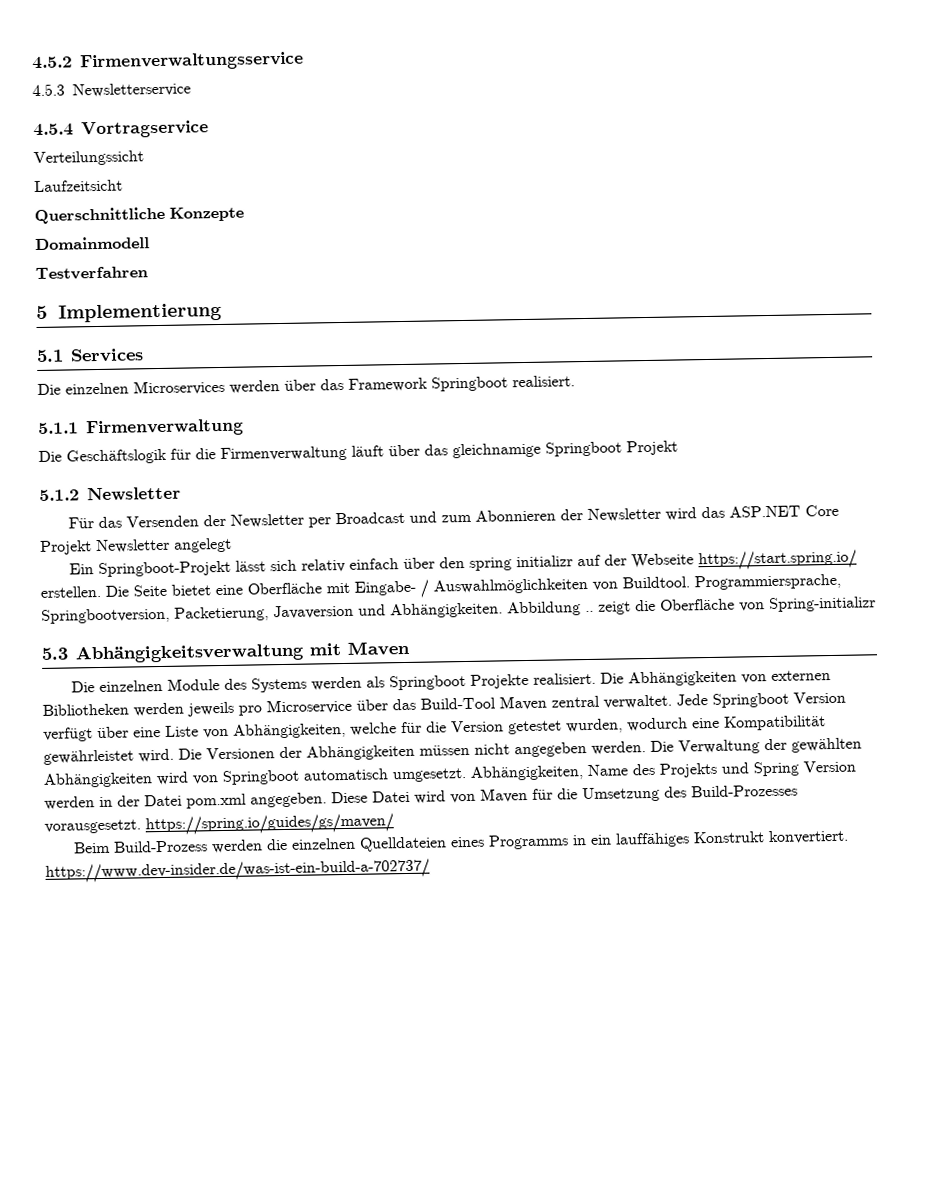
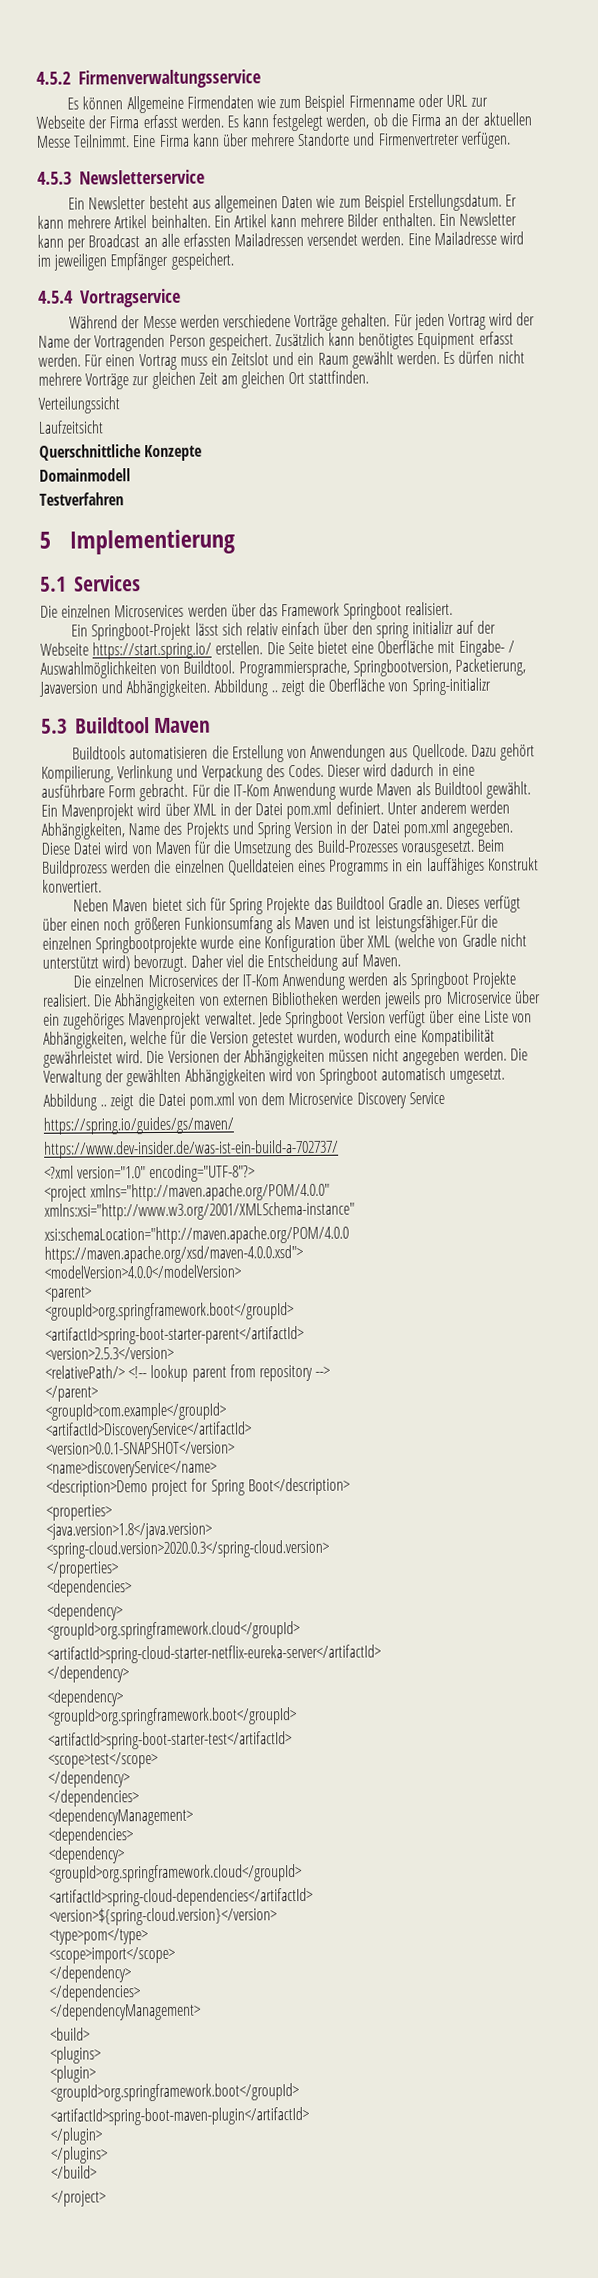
[32,82,191,98] [33,120,209,139] 4.5.3 Newsletterservice // 4.5.4 Vortragservice -> [67,93,489,114] [36,112,532,132] [36,131,511,149] [37,169,205,185] [68,193,518,213] [37,212,518,229] [37,231,525,252] [37,252,234,271] [38,288,181,308] [69,312,536,332] [38,331,514,352] [38,350,525,371] [38,370,370,390] Es können Allgemeine Firmendaten wie zum Beispiel Firmenname oder URL zur Webseite der Firma erfasst werden. Es kann festgelegt werden, ob die Firma an der aktuellen Messe Teilnimmt. Eine Firma kann über mehrere Standorte und Firmenvertreter verfügen. // 4.5.3 Newsletterservice // Ein Newsletter besteht aus allgemeinen Daten wie zum Beispiel Erstellungsdatum. Er kann mehrere Artikel beinhalten. Ein Artikel kann mehrere Bilder enthalten. Ein Newsletter kann per Broadcast an alle erfassten Mailadressen versendet werden. Eine Mailadresse wird im jeweiligen Empfänger gespeichert. // 4.5.4 Vortragservice // Während der Messe werden verschiedene Vorträge gehalten. Für jeden Vortrag wird der Name der Vortragenden Person gespeichert. Zusätzlich kann benötigtes Equipment erfasst werden. Für einen Vortrag muss ein Zeitslot und ein Raum gewählt werden. Es dürfen nicht mehrere Vorträge zur gleichen Zeit am gleichen Ort stattfinden.
[38,418,244,438] [38,440,678,465] [39,486,181,502] [68,504,840,529] [40,537,232,555] // 5.1.1 Firmenverwaltung // Die Geschäftslogik für die Firmenverwaltung läuft über das gleichnamige Springboot Projekt // 5.1.2 Newsletter // Für das Versenden der Newsletter per Broadcast und zum Abonnieren der Newsletter wird das ASP.NET Core Projekt Newsletter angelegt -> (454, 608) none
[75,642,341,664] Abhängigkeitsverwaltung mit -> [74,717,150,734] Buildtool
[71,677,308,693] Die einzelnen Module des Systems -> [72,743,535,763] [41,763,475,783] [41,781,532,802] [41,800,511,821] [41,819,514,840] [41,839,505,858] [42,857,539,878] [42,879,102,893] [73,895,521,915] [42,914,498,935] [42,933,527,954] [42,953,402,973] [73,972,346,991] Buildtools automatisieren die Erstellung von Anwendungen aus Quellcode. Dazu gehört Kompilierung, Verlinkung und Verpackung des Codes. Dieser wird dadurch in eine ausführbare Form gebracht. Für die IT-Kom Anwendung wurde Maven als Buildtool gewählt. Ein Mavenprojekt wird über XML in der Datei pom.xml definiert. Unter anderem werden Abhängigkeiten, Name des Projekts und Spring Version in der Datei pom.xml angegeben. Diese Datei wird von Maven für die Umsetzung des Build-Prozesses vorausgesetzt. Beim Buildprozess werden die einzelnen Quelldateien eines Programms in ein lauffähiges Konstrukt konvertiert. // Neben Maven bietet sich für Spring Projekte das Buildtool Gradle an. Dieses verfügt über einen noch größeren Funkionsumfang als Maven und ist leistungsfähiger.Für die einzelnen Springbootprojekte wurde eine Konfiguration über XML (welche von Gradle nicht unterstützt wird) bevorzugt. Daher viel die Entscheidung auf Maven. // Die einzelnen Microservices der IT-Kom Anwendung
[392,695,600,711] das Build-Tool Maven zentral -> [43,1011,202,1030] ein zugehöriges Mavenprojekt
[470,760,856,781] [44,784,798,810] [44,813,394,836] [73,829,850,854] [45,858,430,883] Abhängigkeiten, Name des Projekts und Spring Version werden in der Datei pom.xml angegeben. Diese Datei wird von Maven für die Umsetzung des Build-Prozesses vorausgesetzt. https://spring.io/guides/gs/maven/ // Beim Build-Prozess werden die einzelnen Quelldateien eines Programms in ein lauffähiges Konstrukt konvertiert. https://www.dev-insider.de/was-ist-ein-build-a-702737/ -> [43,1091,445,1111] [43,1116,234,1135] [44,1139,339,1159] [44,1164,256,1183] [44,1182,331,1202] [44,1201,355,1221] [44,1225,349,1245] [44,1244,303,1264] [44,1264,241,1279] [45,1286,92,1302] [45,1302,294,1321] [45,1325,304,1345] [45,1346,174,1360] [45,1364,331,1383] [45,1385,98,1402] [45,1402,226,1421] [45,1421,252,1440] [46,1441,235,1455] [46,1459,217,1478] [46,1477,350,1497] [46,1504,112,1521] [46,1522,212,1540] [46,1539,329,1559] [46,1561,119,1578] [47,1579,132,1597] [47,1603,123,1621] [47,1621,300,1640] [47,1644,381,1664] [47,1665,129,1683] [47,1689,123,1707] [47,1707,297,1726] [48,1731,292,1750] [48,1752,158,1769] [48,1770,130,1788] [48,1789,139,1807] [48,1807,193,1826] [48,1827,133,1845] [48,1846,125,1864] [49,1864,302,1883] [49,1887,313,1907] [49,1907,277,1926] [49,1928,148,1945] [49,1946,175,1964] [49,1965,131,1983] [49,1984,141,2002] [50,2002,201,2021] [50,2027,90,2041] [50,2046,101,2064] [50,2065,96,2083] [50,2083,299,2102] [50,2106,309,2126] [50,2127,103,2145] [51,2146,108,2164] [51,2165,97,2179] [51,2190,106,2207] // Abbildung .. zeigt die Datei pom.xml von dem Microservice Discovery Service // https://spring.io/guides/gs/maven/ // https://www.dev-insider.de/was-ist-ein-build-a-702737/ // <?xml version="1.0" encoding="UTF-8"?> // <project xmlns="http://maven.apache.org/POM/4.0.0" xmlns:xsi="http://www.w3.org/2001/XMLSchema-instance" // xsi:schemaLocation="http://maven.apache.org/POM/4.0.0 https://maven.apache.org/xsd/maven-4.0.0.xsd"> // <modelVersion>4.0.0</modelVersion> // <parent> // <groupId>org.springframework.boot</groupId> // <artifactId>spring-boot-starter-parent</artifactId> // <version>2.5.3</version> // <relativePath/> <!-- lookup parent from repository --> // </parent> // <groupId>com.example</groupId> // <artifactId>DiscoveryService</artifactId> // <version>0.0.1-SNAPSHOT</version> // <name>discoveryService</name> // <description>Demo project for Spring Boot</description> // <properties> // <java.version>1.8</java.version> // <spring-cloud.version>2020.0.3</spring-cloud.version> // </properties> // <dependencies> // <dependency> // <groupId>org.springframework.cloud</groupId> // <artifactId>spring-cloud-starter-netflix-eureka-server</artifactId> // </dependency> // <dependency> // <groupId>org.springframework.boot</groupId> // <artifactId>spring-boot-starter-test</artifactId> // <scope>test</scope> // </dependency> // </dependencies> // <dependencyManagement> // <dependencies> // <dependency> // <groupId>org.springframework.cloud</groupId> // <artifactId>spring-cloud-dependencies</artifactId> // <version>${spring-cloud.version}</version> // <type>pom</type> // <scope>import</scope> // </dependency> // </dependencies> // </dependencyManagement> // <build> // <plugins> // <plugin> // <groupId>org.springframework.boot</groupId> // <artifactId>spring-boot-maven-plugin</artifactId> // </plugin> // </plugins> // </build> // </project>

